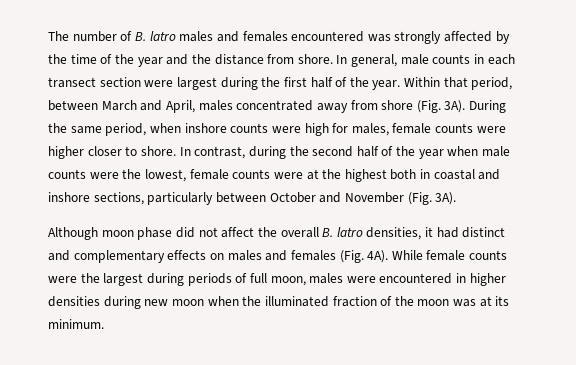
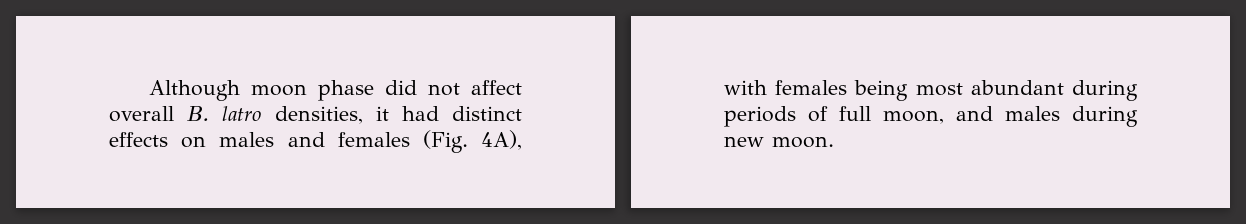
[48,31,510,44] [48,54,515,67] [48,77,513,90] [48,100,507,113] [48,123,506,136] [48,146,511,159] [48,169,501,182] [48,192,457,205] The number of B. latro males and females encountered was strongly affected by the time of the year and the distance from shore. In general, male counts in each transect section were largest during the first half of the year. Within that period, between March and April, males concentrated away from shore (Fig. 3A). During the same period, when inshore counts were high for males, female counts were higher closer to shore. In contrast, during the second half of the year when male counts were the lowest, female counts were at the highest both in coastal and inshore sections, particularly between October and November (Fig. 3A). // -> (149, 90) none
[257,227,277,237] the -> (522, 87) none
[48,250,165,263] and complementary -> (522, 113) none
[367,250,508,263] [48,273,144,286] 4A). While female counts were the largest -> [481,130,522,150] [724,80,1064,101] 4A), with females being most abundant
[309,273,506,286] [48,296,510,309] [48,319,104,329] males were encountered in higher densities during new moon when the illuminated fraction of the moon was at its minimum. -> [956,106,1138,127] [724,136,834,148] and males during new moon.

